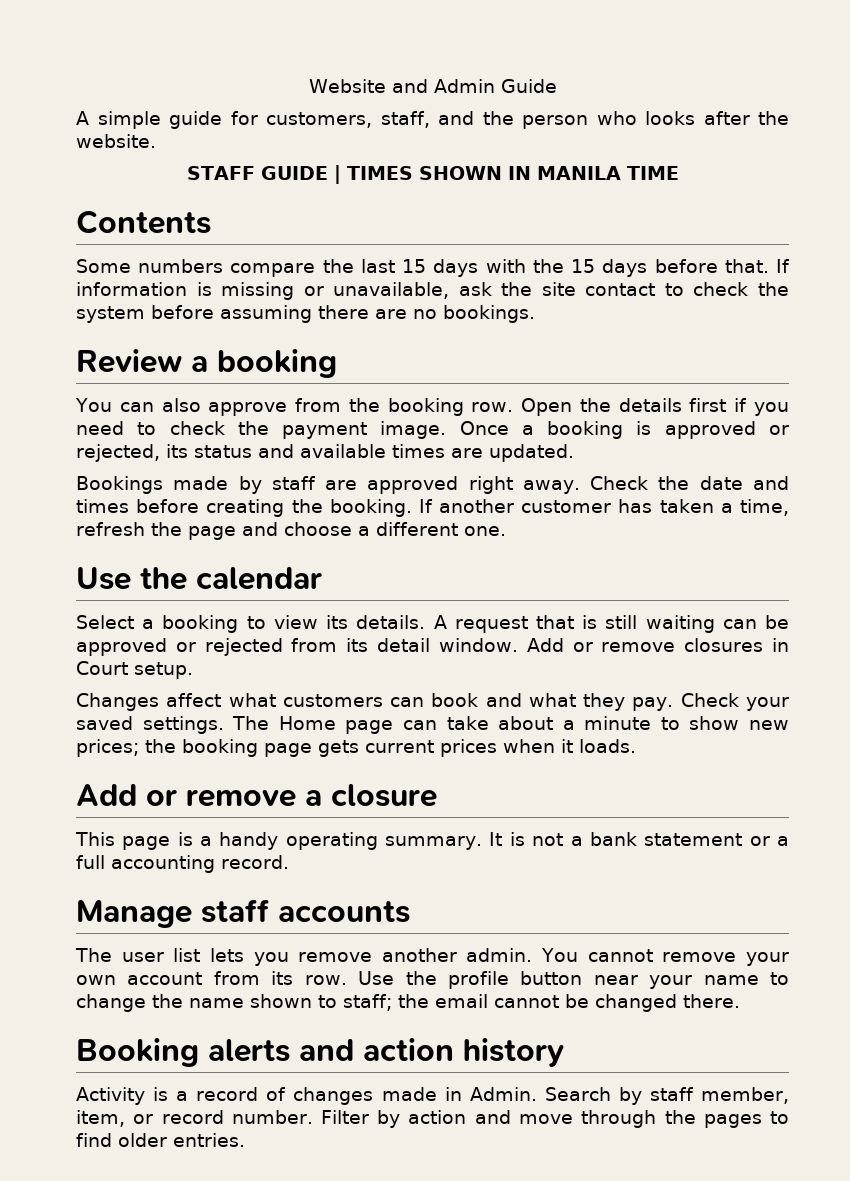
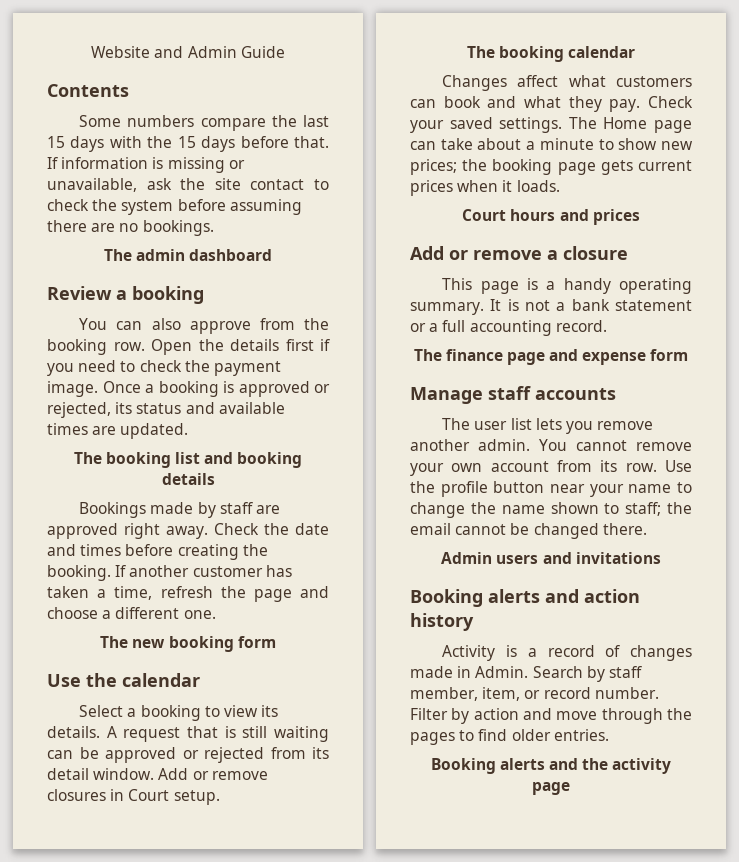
[76,111,789,129] [76,134,156,148] [186,165,679,184] // A simple guide for customers, staff, and the person who looks after the website. // STAFF GUIDE | TIMES SHOWN IN MANILA TIME -> (285, 52) none
(535, 314) none -> [103,249,273,261] // The admin dashboard
(574, 453) none -> [73,452,303,468] [161,473,215,485] // The booking list and booking details
(506, 531) none -> [100,636,276,652] // The new booking form
(193, 670) none -> [466,46,636,62] // The booking calendar
(636, 746) none -> [462,209,640,225] // Court hours and prices
(289, 862) none -> [413,349,689,365] // The finance page and expense form
(740, 1001) none -> [441,552,661,564] // Admin users and invitations
(245, 1140) none -> [430,758,672,774] [532,782,570,795] // Booking alerts and the activity page

